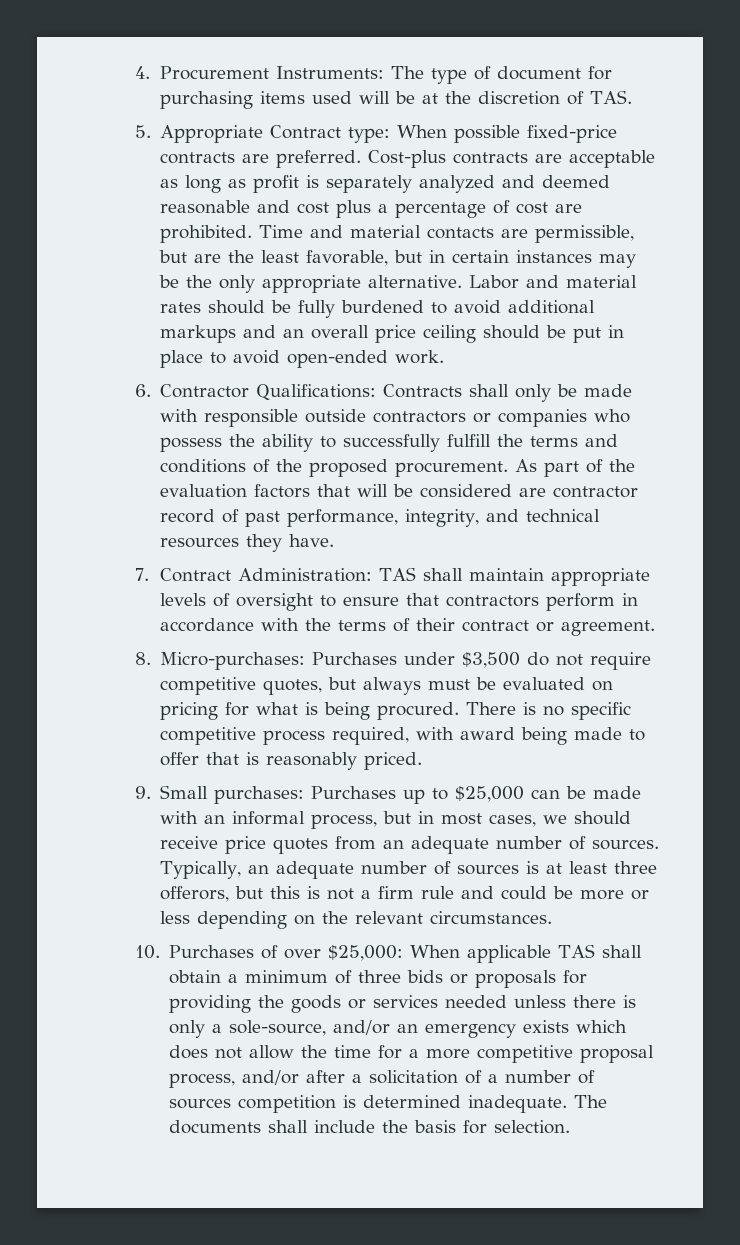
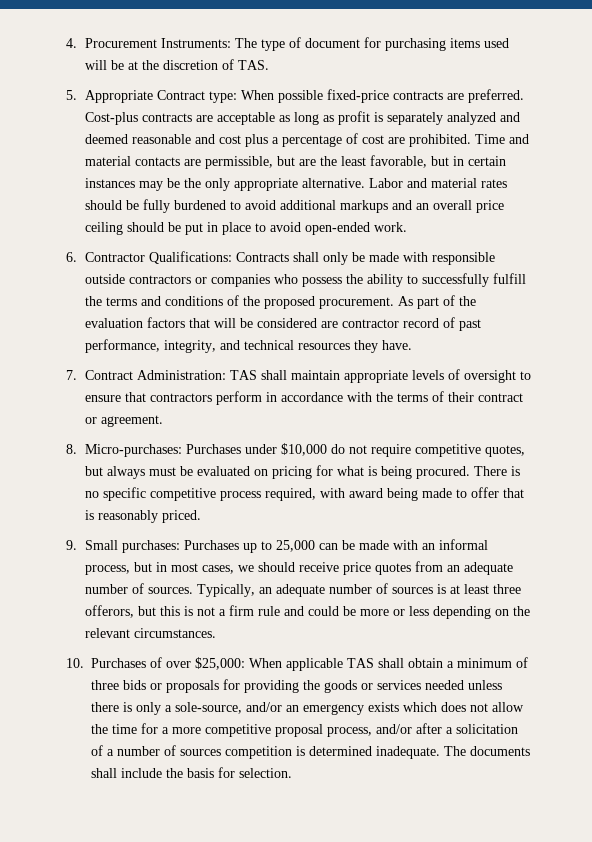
[462,652,521,668] $3,500 -> [280,443,327,456] $10,000
[455,786,525,802] $25,000 -> [275,540,315,552] 25,000

